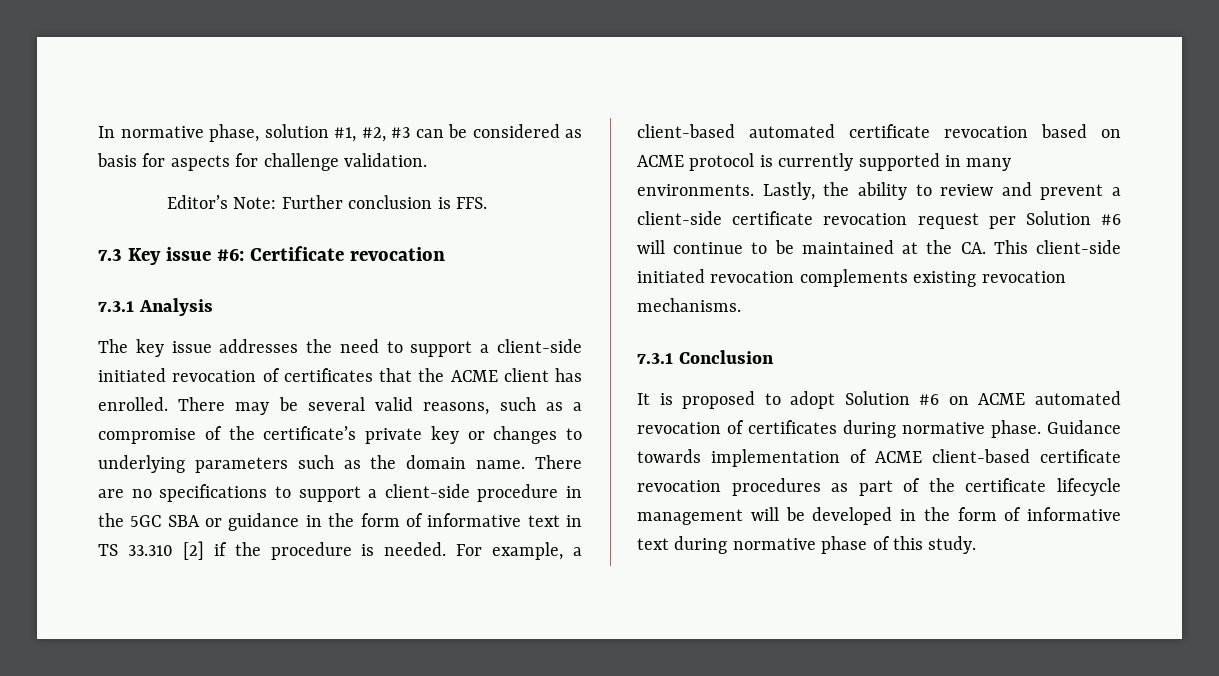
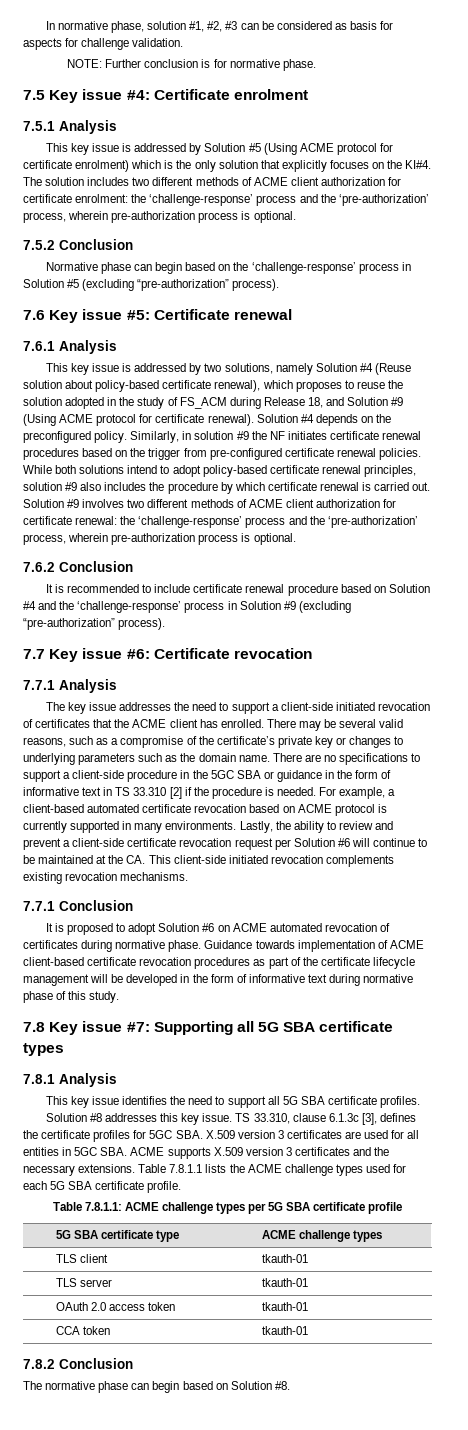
[167,195,277,209] Editor’s Note: -> [67,59,103,68] NOTE:
[456,197,488,209] [98,249,122,261] FFS. // 7.3 -> [213,59,316,71] [23,89,308,103] [23,120,117,134] [45,143,393,155] [23,160,432,172] [23,177,402,186] [23,194,429,206] [23,211,296,223] [23,239,133,250] [45,262,411,274] [23,279,280,291] [23,309,292,323] [23,340,117,354] [45,363,411,375] [23,380,403,392] [23,397,404,409] [23,414,392,426] [23,431,422,443] [23,448,421,460] [23,465,416,477] [23,482,431,494] [23,499,397,508] [23,516,418,528] [23,533,296,545] [23,561,133,572] [45,584,430,596] [23,601,351,613] [23,618,166,630] [23,649,45,659] for normative phase. // 7.5 Key issue #4: Certificate enrolment // 7.5.1 Analysis // This key issue is addressed by Solution #5 (Using ACME protocol for certificate enrolment) which is the only solution that explicitly focuses on the KI#4. The solution includes two different methods of ACME client authorization for certificate enrolment: the ‘challenge-response’ process and the ‘pre-authorization’ process, wherein pre-authorization process is optional. // 7.5.2 Conclusion // Normative phase can begin based on the ‘challenge-response’ process in Solution #5 (excluding “pre-authorization” process). // 7.6 Key issue #5: Certificate renewal // 7.6.1 Analysis // This key issue is addressed by two solutions, namely Solution #4 (Reuse solution about policy-based certificate renewal), which proposes to reuse the solution adopted in the study of FS_ACM during Release 18, and Solution #9 (Using ACME protocol for certificate renewal). Solution #4 depends on the preconfigured policy. Similarly, in solution #9 the NF initiates certificate renewal procedures based on the trigger from pre-configured certificate renewal policies. While both solutions intend to adopt policy-based certificate renewal principles, solution #9 also includes the procedure by which certificate renewal is carried out. Solution #9 involves two different methods of ACME client authorization for certificate renewal: the ‘challenge-response’ process and the ‘pre-authorization’ process, wherein pre-authorization process is optional. // 7.6.2 Conclusion // It is recommended to include certificate renewal procedure based on Solution #4 and the ‘challenge-response’ process in Solution #9 (excluding “pre-authorization” process). // 7.7
[98,301,134,312] 7.3.1 -> [23,680,55,690] 7.7.1
[637,353,673,364] 7.3.1 -> [23,901,55,911] 7.7.1
(977, 545) none -> [23,1021,394,1035] [23,1043,64,1056] [23,1073,117,1087] [45,1096,421,1108] [45,1113,416,1125] [23,1130,420,1142] [23,1147,390,1159] [23,1164,407,1176] [23,1181,182,1193] [52,1202,403,1214] [55,1230,180,1242] [261,1230,382,1242] [55,1254,108,1263] [261,1254,308,1263] [55,1278,112,1287] [261,1278,308,1287] [55,1302,176,1311] [261,1302,308,1311] [55,1326,110,1335] [261,1326,308,1335] [23,1358,133,1369] [23,1381,290,1393] // 7.8 Key issue #7: Supporting all 5G SBA certificate types // 7.8.1 Analysis // This key issue identifies the need to support all 5G SBA certificate profiles. // Solution #8 addresses this key issue. TS 33.310, clause 6.1.3c [3], defines the certificate profiles for 5GC SBA. X.509 version 3 certificates are used for all entities in 5GC SBA. ACME supports X.509 version 3 certificates and the necessary extensions. Table 7.8.1.1 lists the ACME challenge types used for each 5G SBA certificate profile. // Table 7.8.1.1: ACME challenge types per 5G SBA certificate profile // 5G SBA certificate type | ACME challenge types // TLS client | tkauth-01 // TLS server | tkauth-01 // OAuth 2.0 access token | tkauth-01 // CCA token | tkauth-01 // 7.8.2 Conclusion // The normative phase can begin based on Solution #8.

